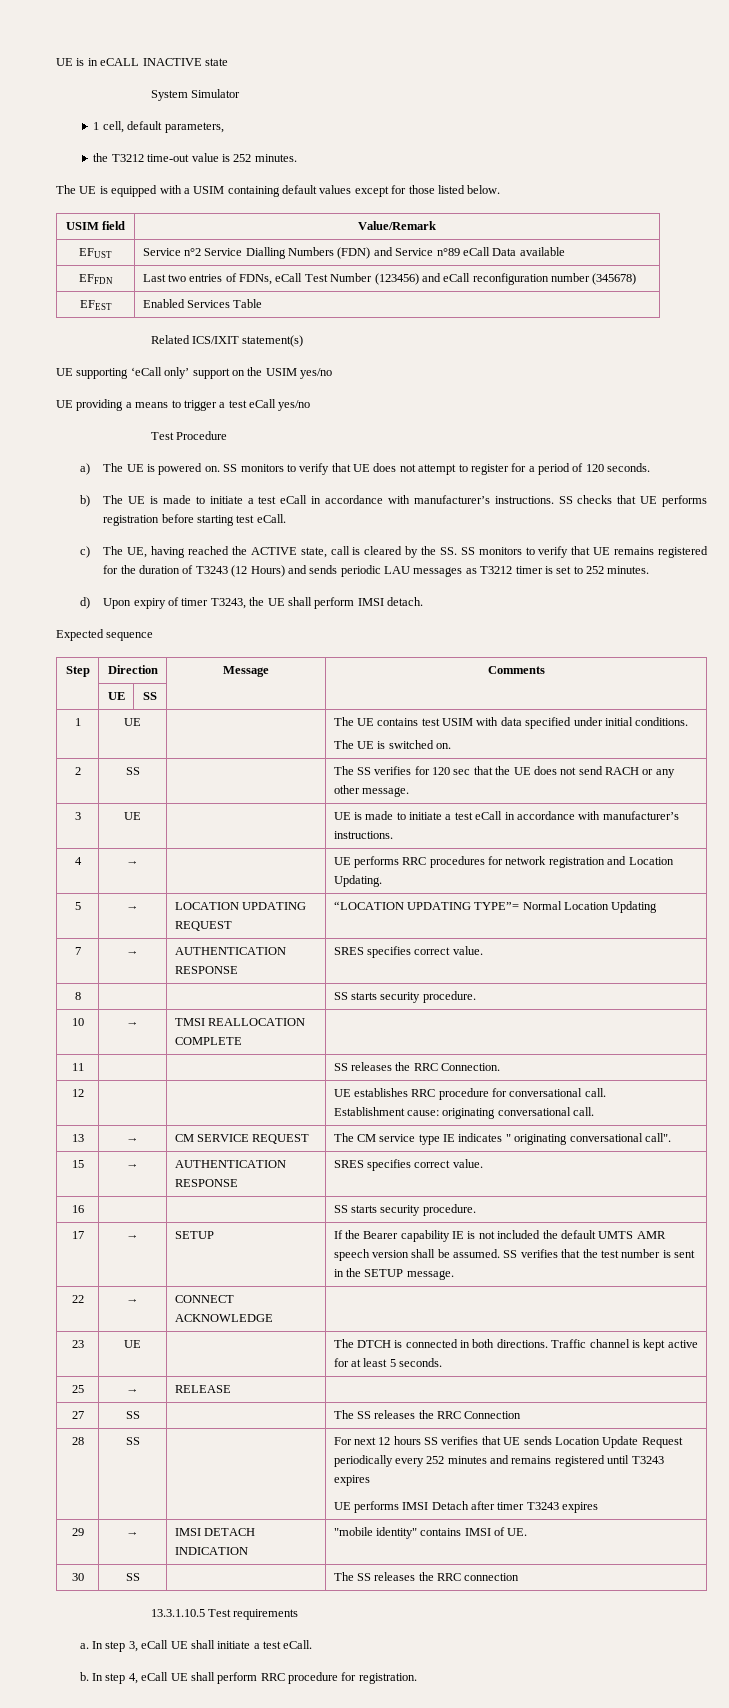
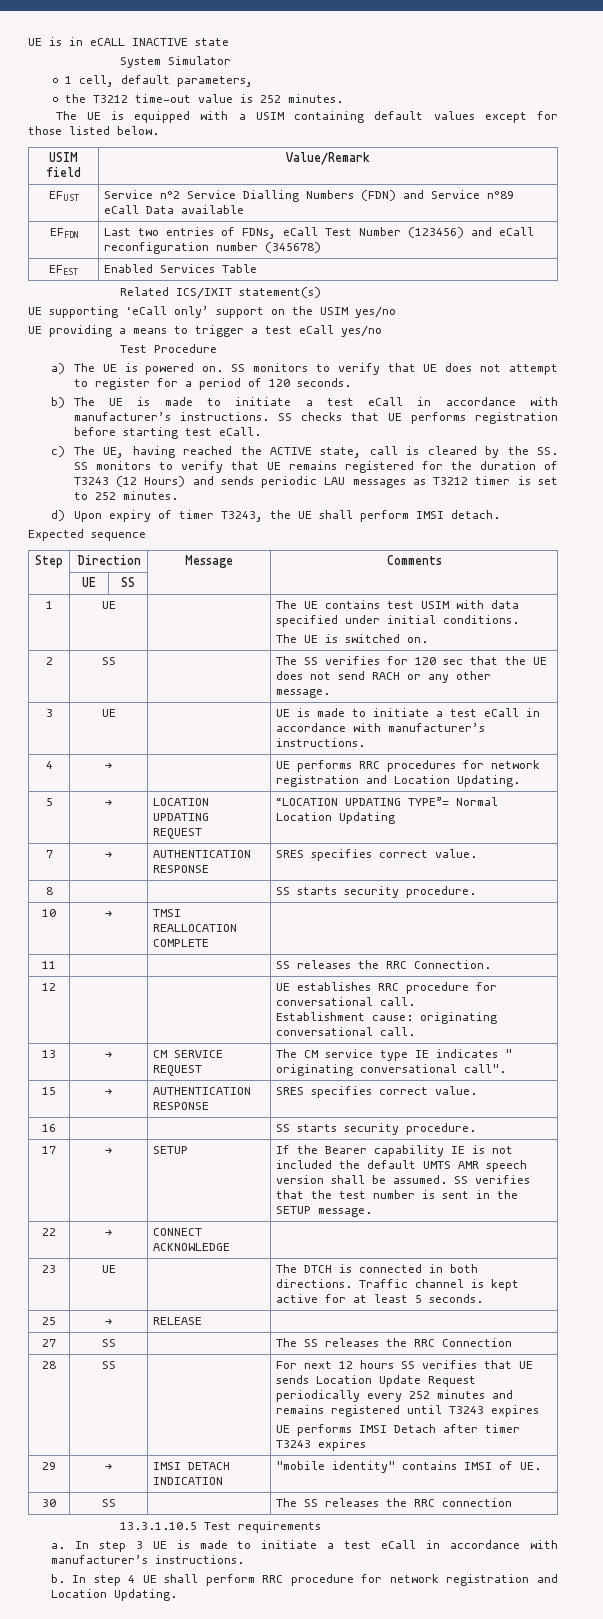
[128,1640,313,1652] 3, eCall UE shall initiate a test eCall. -> [135,1540,558,1549] [50,1555,244,1564] 3 UE is made to initiate a test eCall in accordance with manufacturer’s instructions.
[128,1672,169,1684] 4, eCall -> [128,1575,136,1583] 4
[358,1673,417,1684] registration. -> [389,1574,559,1586] [50,1589,177,1601] network registration and Location Updating.

